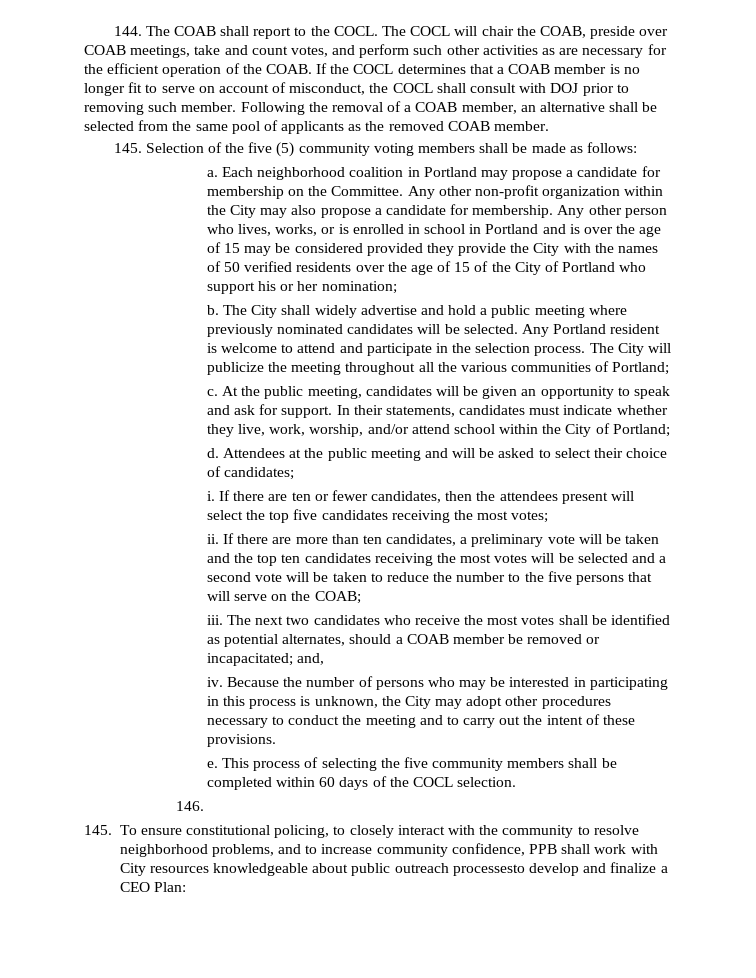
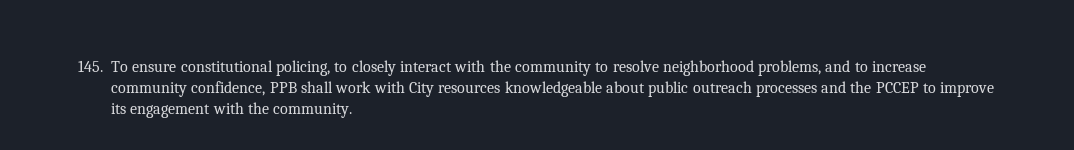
[113,26,669,39] [84,44,667,58] [84,63,640,77] [84,82,629,96] [84,101,658,115] [84,120,550,134] [113,142,637,157] [206,166,661,180] [206,185,664,199] [206,204,667,218] [206,224,662,237] [206,242,659,256] [206,261,647,275] [206,281,397,294] [206,305,627,318] [206,324,661,337] [206,343,672,356] [206,361,670,375] [206,386,671,399] [206,404,668,418] [206,423,670,437] [206,448,668,461] [206,466,294,480] [206,490,635,504] [206,509,549,523] [206,533,660,547] [206,553,667,566] [206,571,653,585] [206,591,361,604] [206,614,671,625] [206,634,601,647] [206,653,324,666] [206,676,668,690] [206,696,611,709] [206,714,636,728] [206,734,276,747] [206,757,617,771] [206,776,517,790] [176,801,205,811] 144. The COAB shall report to the COCL. The COCL will chair the COAB, preside over COAB meetings, take and count votes, and perform such other activities as are necessary for the efficient operation of the COAB. If the COCL determines that a COAB member is no longer fit to serve on account of misconduct, the COCL shall consult with DOJ prior to removing such member. Following the removal of a COAB member, an alternative shall be selected from the same pool of applicants as the removed COAB member. // 145. Selection of the five (5) community voting members shall be made as follows: // a. Each neighborhood coalition in Portland may propose a candidate for membership on the Committee. Any other non-profit organization within the City may also propose a candidate for membership. Any other person who lives, works, or is enrolled in school in Portland and is over the age of 15 may be considered provided they provide the City with the names of 50 verified residents over the age of 15 of the City of Portland who support his or her nomination; // b. The City shall widely advertise and hold a public meeting where previously nominated candidates will be selected. Any Portland resident is welcome to attend and participate in the selection process. The City will publicize the meeting throughout all the various communities of Portland; // c. At the public meeting, candidates will be given an opportunity to speak and ask for support. In their statements, candidates must indicate whether they live, work, worship, and/or attend school within the City of Portland; // d. Attendees at the public meeting and will be asked to select their choice of candidates; // i. If there are ten or fewer candidates, then the attendees present will select the top five candidates receiving the most votes; // ii. If there are more than ten candidates, a preliminary vote will be taken and the top ten candidates receiving the most votes will be selected and a second vote will be taken to reduce the number to the five persons that will serve on the COAB; // iii. The next two candidates who receive the most votes shall be identified as potential alternates, should a COAB member be removed or incapacitated; and, // iv. Because the number of persons who may be interested in participating in this process is unknown, the City may adopt other procedures necessary to conduct the meeting and to carry out the intent of these provisions. // e. This process of selecting the five community members shall be completed within 60 days of the COCL selection. // 146. // -> (78, 66) none
[452,862,668,876] [119,882,186,892] processesto develop and finalize a CEO Plan: -> [755,81,995,97] [111,102,353,118] processes and the PCCEP to improve its engagement with the community.

